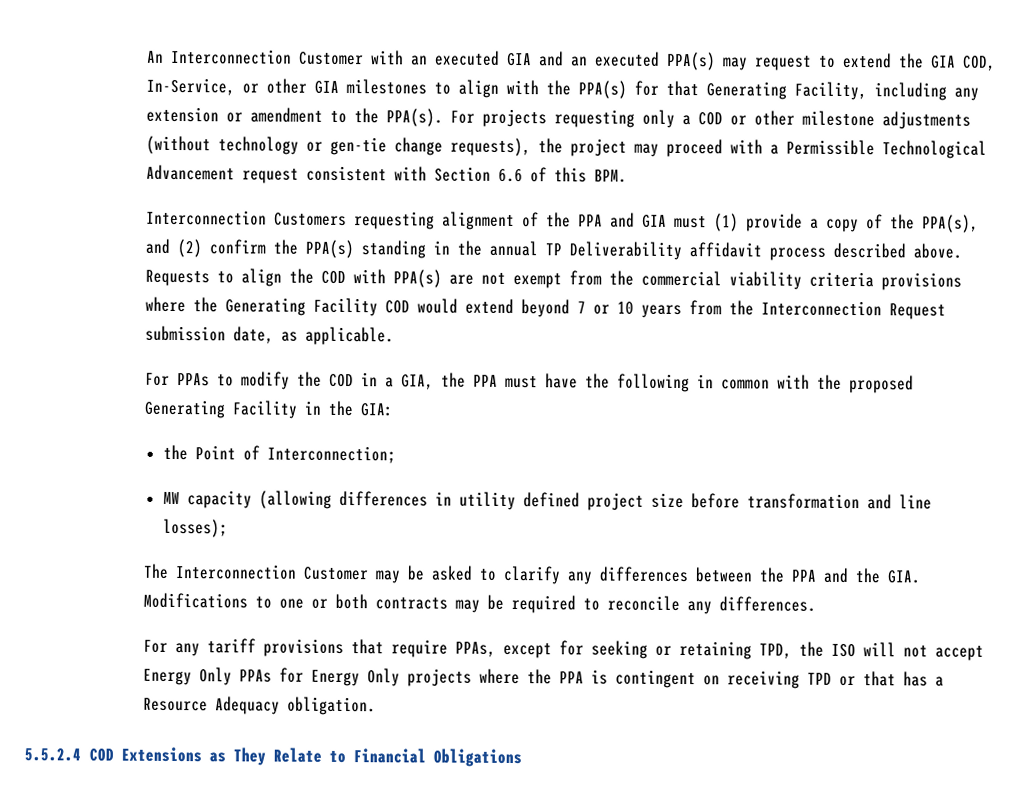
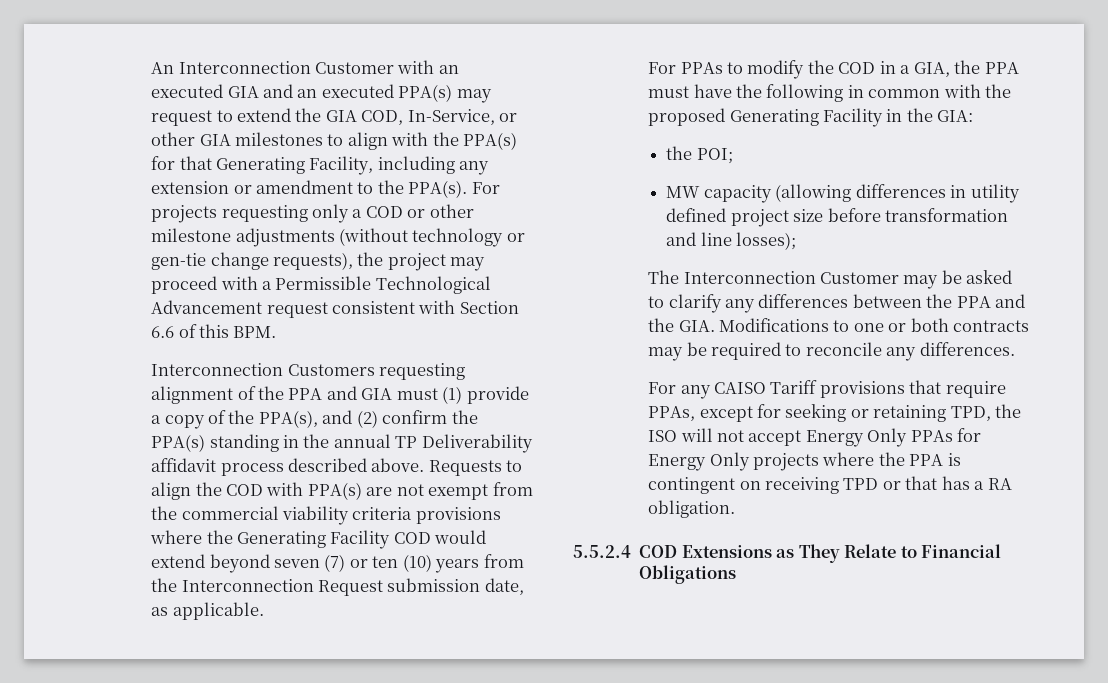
[576,301,634,315] 7 or 10 -> [274,554,432,572] seven (7) or ten (10)
[194,445,396,464] Point of Interconnection; -> [696,148,733,164] POI;
[206,638,256,654] tariff -> [714,380,818,394] CAISO Tariff
[142,696,280,715] Resource Adequacy -> [987,478,1012,490] RA

